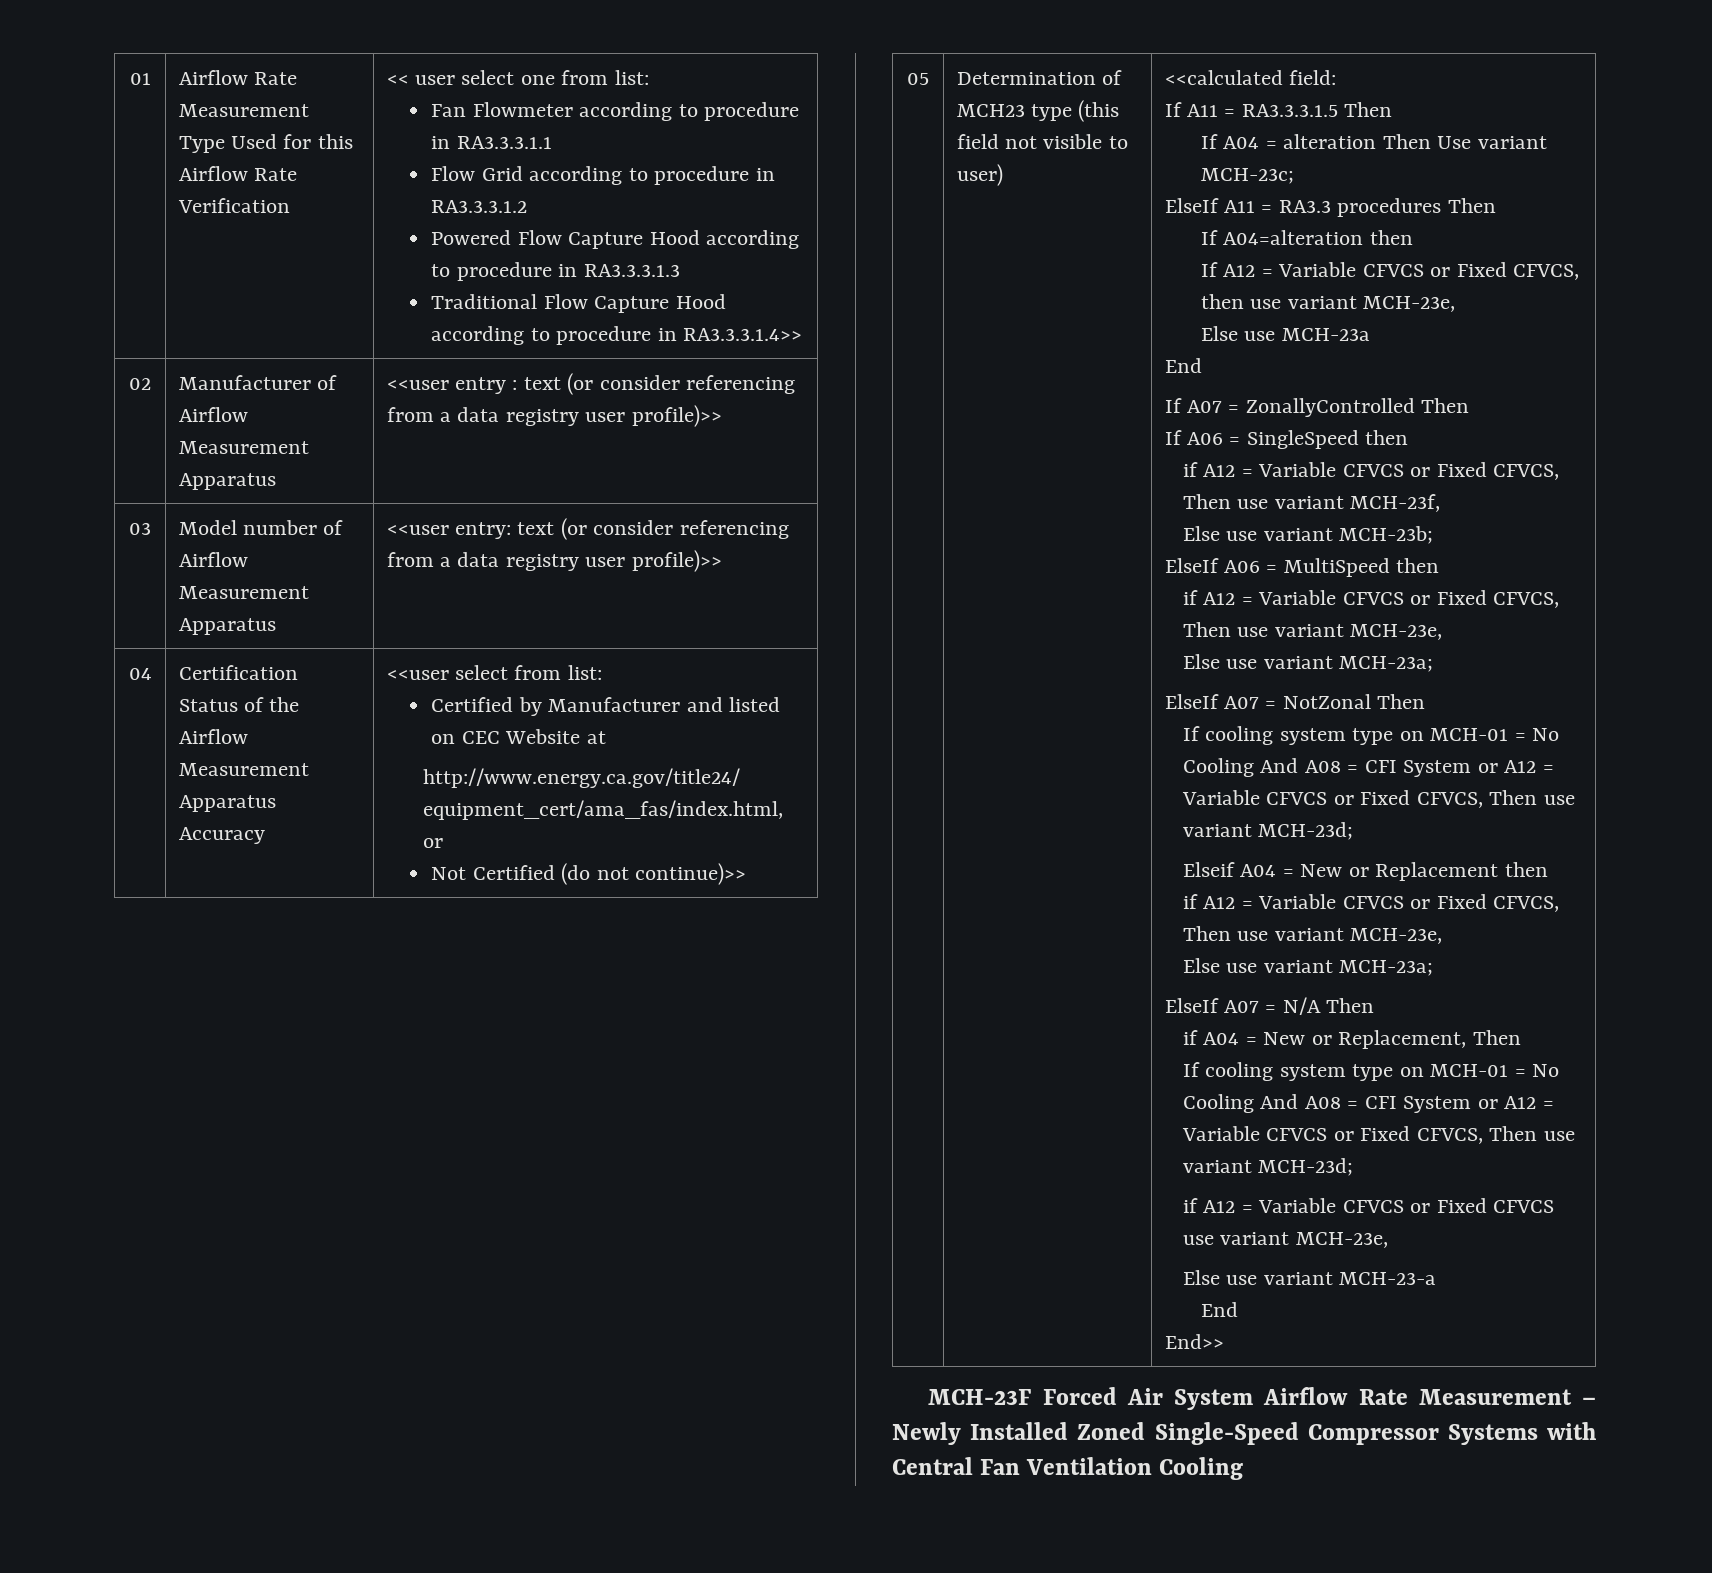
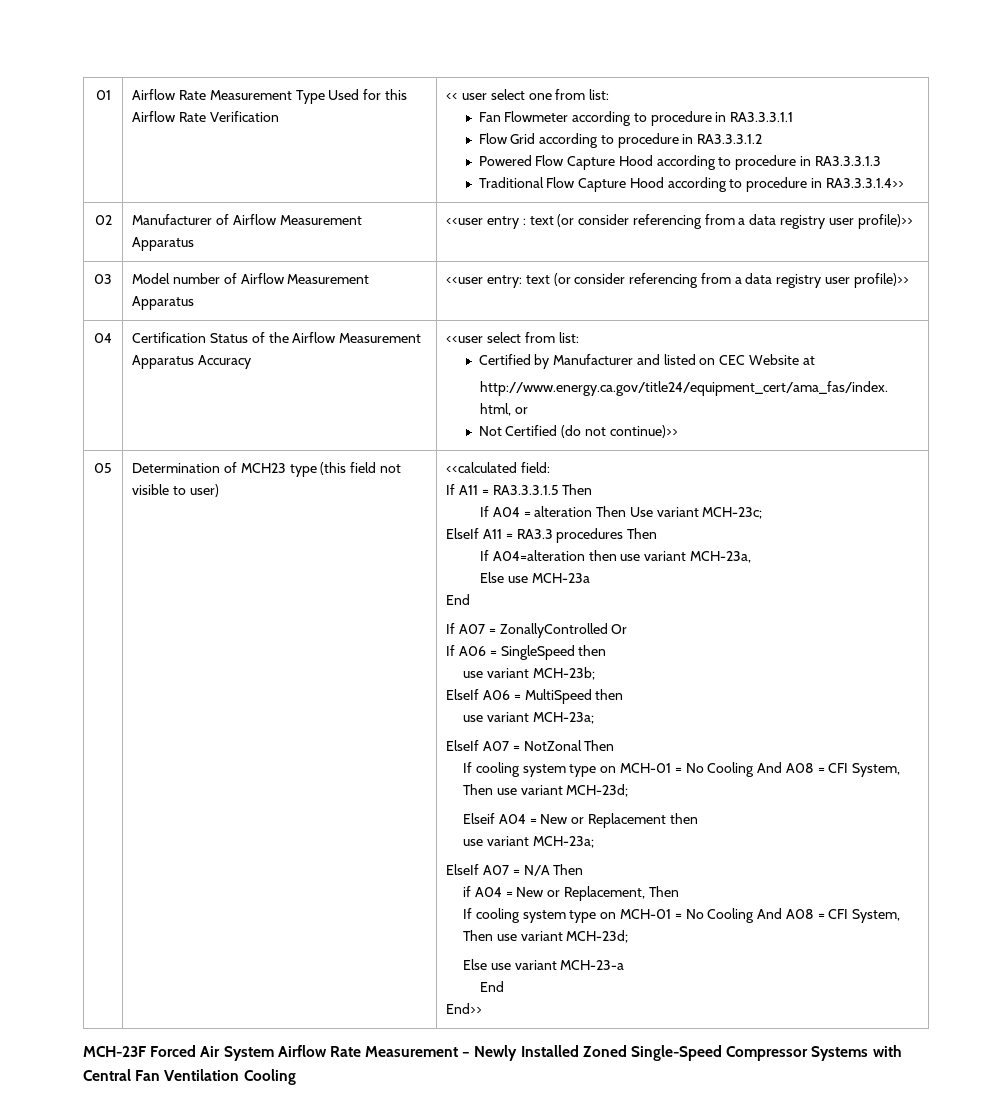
[1201,262,1580,280] [1201,294,1456,312] // If A12 = Variable CFVCS or Fixed CFVCS, then use variant MCH-23e, -> [620,551,751,563] use variant MCH-23a,
[1421,398,1470,413] Then -> [611,624,628,634] Or
[1182,462,1560,480] [1182,494,1441,512] [1182,526,1220,541] if A12 = Variable CFVCS or Fixed CFVCS, Then use variant MCH-23f, // Else -> (607, 650) none
[1182,590,1560,608] [1182,622,1443,640] [1182,654,1220,669] if A12 = Variable CFVCS or Fixed CFVCS, Then use variant MCH-23e, // Else -> (624, 694) none
[1403,760,1554,777] [1181,790,1483,808] System or A12 = Variable CFVCS or Fixed CFVCS, -> [852,763,901,777] System,
[1182,894,1560,912] [1182,926,1443,944] [1182,958,1220,973] if A12 = Variable CFVCS or Fixed CFVCS, Then use variant MCH-23e, // Else -> (698, 818) none
[1403,1096,1554,1113] [1181,1126,1575,1144] [1182,1158,1354,1176] [1182,1198,1555,1213] [1182,1232,1388,1248] System or A12 = Variable CFVCS or Fixed CFVCS, Then use variant MCH-23d; // if A12 = Variable CFVCS or Fixed CFVCS use variant MCH-23e, -> [852,909,901,923] [463,930,629,943] System, Then use variant MCH-23d;

